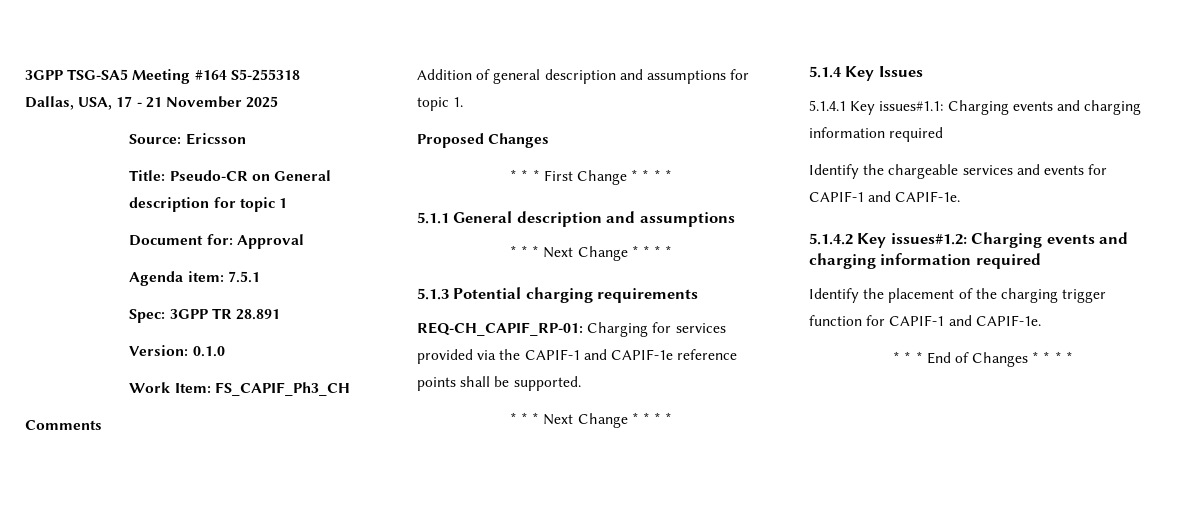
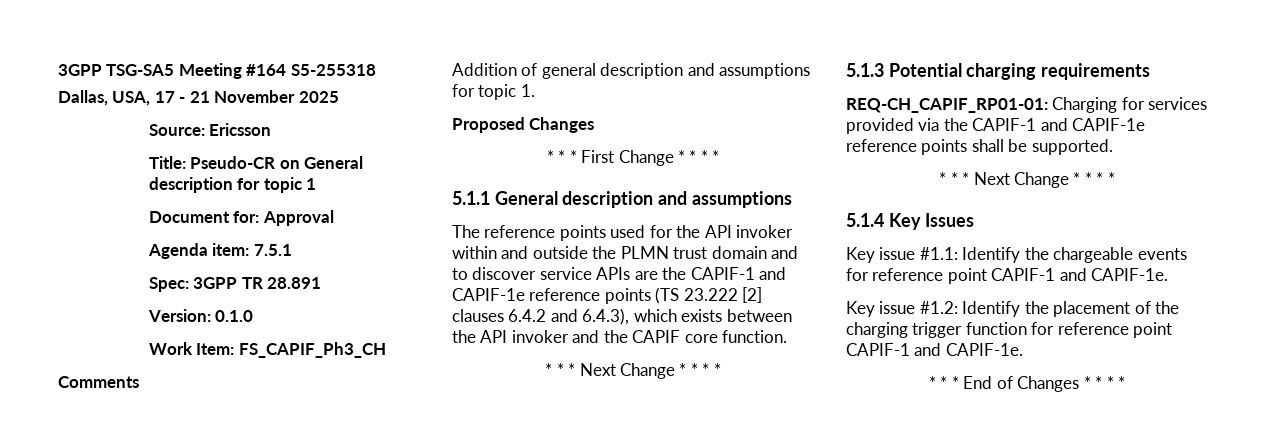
(735, 219) none -> [452,225,794,241] [452,246,799,259] [452,267,787,280] [452,287,763,304] [452,308,792,325] [452,330,788,343] // The reference points used for the API invoker within and outside the PLMN trust domain and to discover service APIs are the CAPIF-1 and CAPIF-1e reference points (TS 23.222 [2] clauses 6.4.2 and 6.4.3), which exists between the API invoker and the CAPIF core function.
[417,322,583,336] REQ-CH_CAPIF_RP-01: -> [846,98,1048,113] REQ-CH_CAPIF_RP01-01:
[809,100,1142,115] [809,127,944,142] [809,164,1108,179] [809,191,961,202] [809,232,1129,248] [809,253,1041,269] 5.1.4.1 Key issues#1.1: Charging events and charging information required // Identify the chargeable services and events for CAPIF-1 and CAPIF-1e. // 5.1.4.2 Key issues#1.2: Charging events and charging information required // -> [846,247,1187,263] [846,268,1169,284] [846,301,958,317] Key issue #1.1: Identify the chargeable events for reference point CAPIF-1 and CAPIF-1e. // Key issue #1.2:
(886, 320) none -> [1057,322,1173,338] reference point

